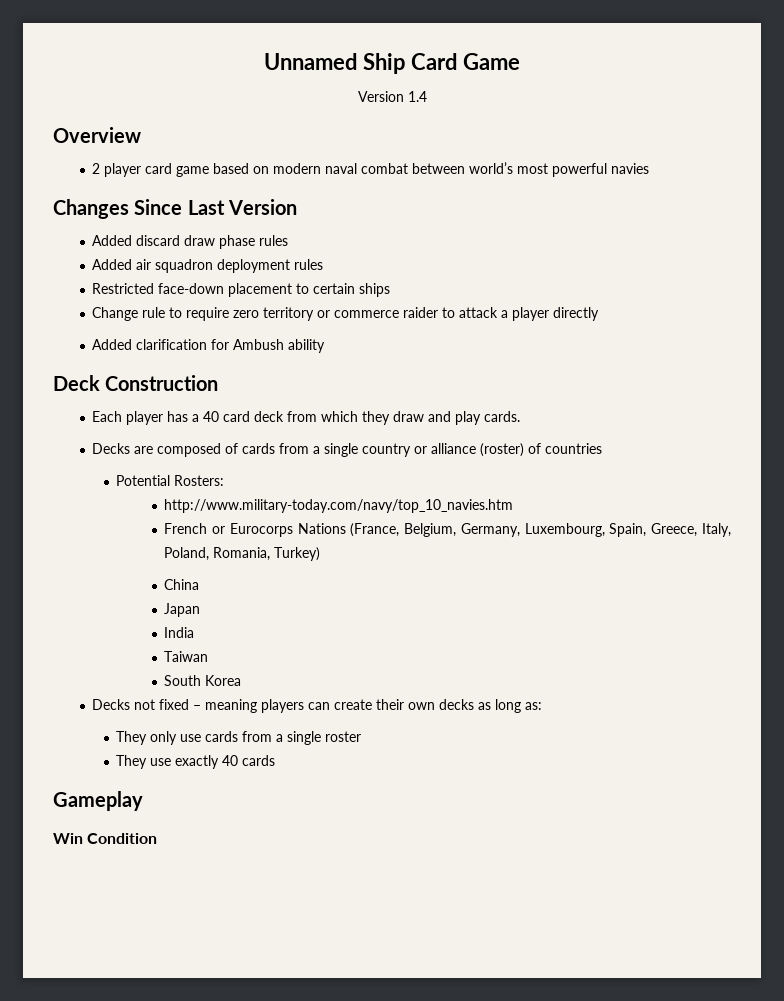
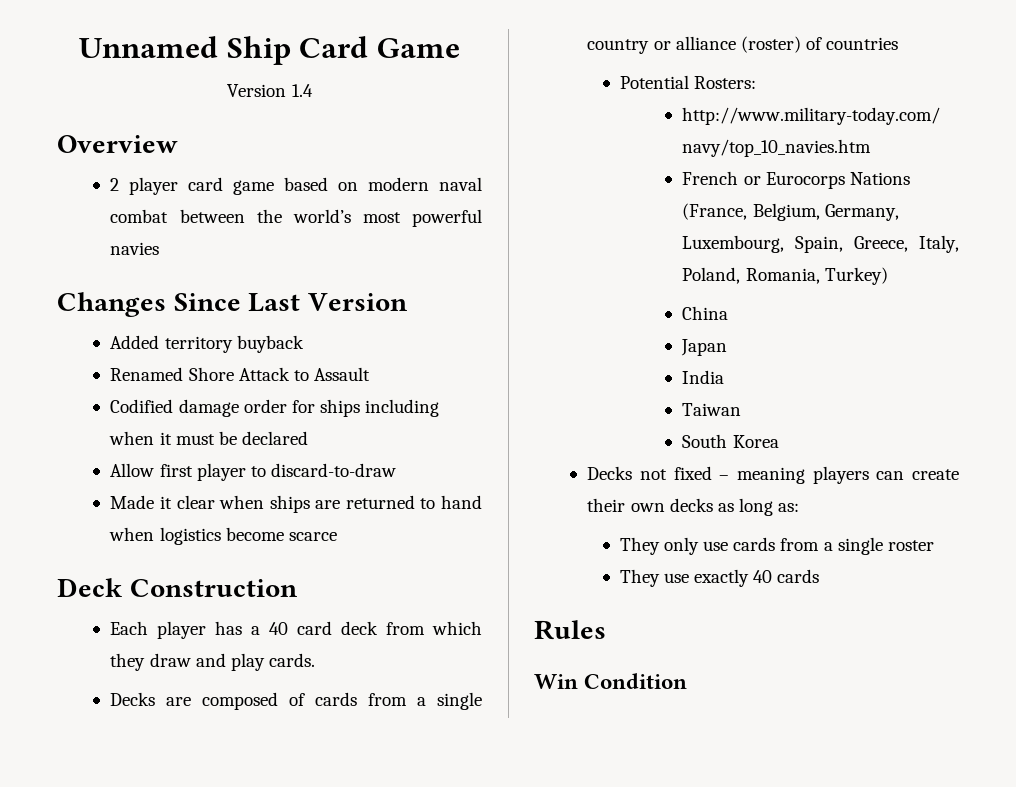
(466, 168) none -> [256,209,282,223] the
[136,235,289,249] [92,259,324,273] [92,283,391,297] [92,307,600,321] [92,339,326,353] discard draw phase rules // Added air squadron deployment rules // Restricted face-down placement to certain ships // Change rule to require zero territory or commerce raider to attack a player directly // Added clarification for Ambush ability -> [164,335,304,353] [110,367,370,381] [110,399,440,417] [109,431,308,445] [110,463,396,481] [110,495,482,513] [109,527,337,545] territory buyback // Renamed Shore Attack to Assault // Codified damage order for ships including when it must be declared // Allow first player to discard-to-draw // Made it clear when ships are returned to hand when logistics become scarce
[53,791,143,811] Gameplay -> [534,620,606,640] Rules

